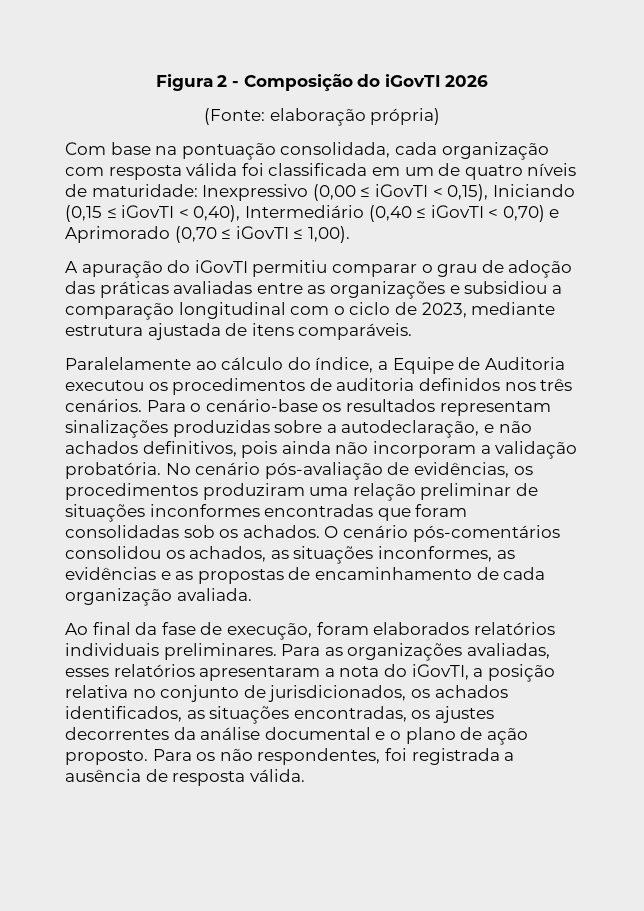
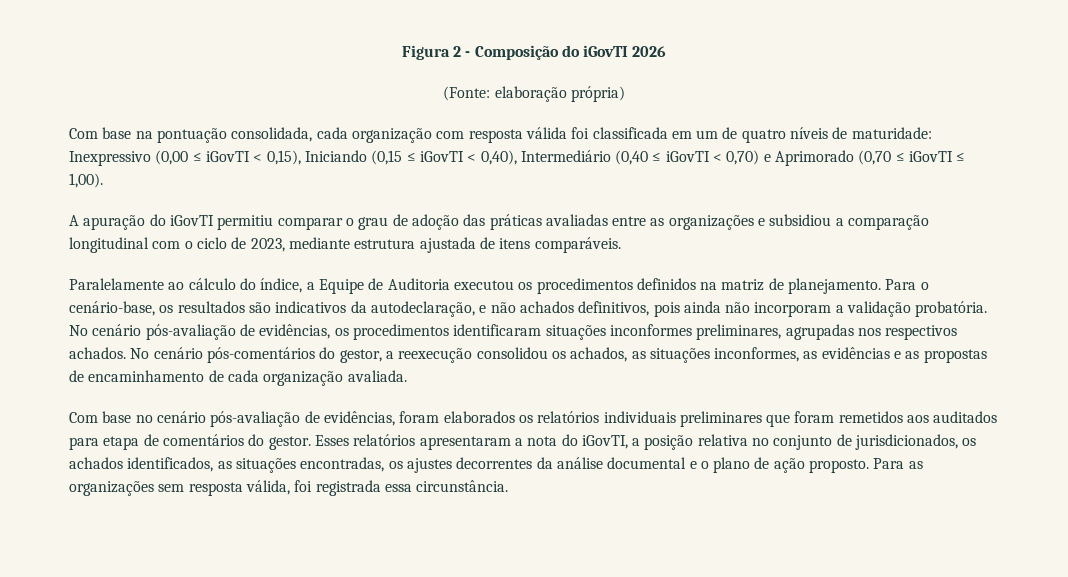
[309,378,573,391] [65,399,142,412] de auditoria definidos nos três cenários. -> [636,278,882,294] definidos na matriz de planejamento.
[205,399,318,412] cenário-base -> [69,301,155,316] cenário-base,
[439,401,551,416] [65,420,337,438] representam sinalizações produzidas sobre a -> [248,301,367,313] são indicativos da
[202,483,538,501] [65,504,468,522] [65,525,560,542] produziram uma relação preliminar de situações inconformes encontradas que foram consolidadas sob os achados. O cenário pós-comentários -> [453,324,958,340] [69,347,473,363] identificaram situações inconformes preliminares, agrupadas nos respectivos achados. No cenário pós-comentários do gestor, a reexecução
[65,622,312,640] Ao final da fase de execução, -> [69,411,395,427] Com base no cenário pós-avaliação de evidências,
(470, 628) none -> [518,415,533,423] os
[163,643,550,661] [65,668,109,677] preliminares. Para as organizações avaliadas, esses -> [679,411,998,427] [69,434,349,450] preliminares que foram remetidos aos auditados para etapa de comentários do gestor. Esses
[196,748,515,765] [65,769,305,786] os não respondentes, foi registrada a ausência de resposta válida. -> [908,461,923,469] [69,480,509,496] as organizações sem resposta válida, foi registrada essa circunstância.

